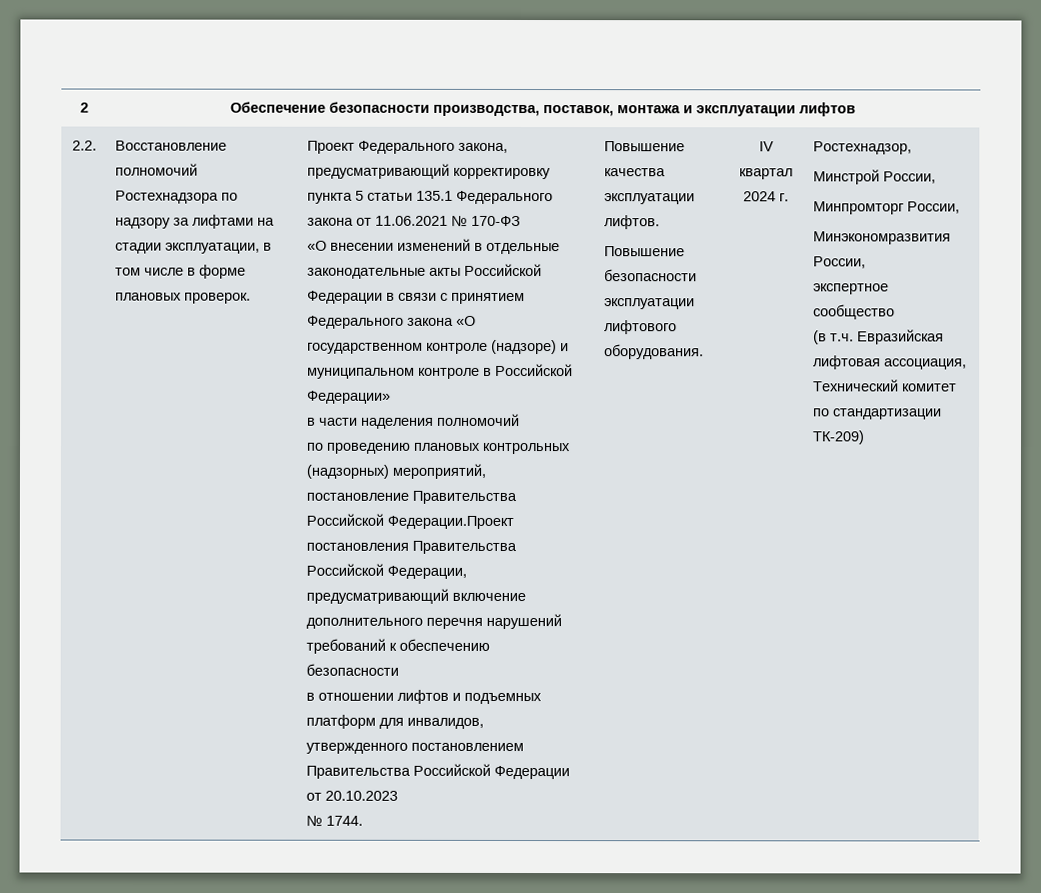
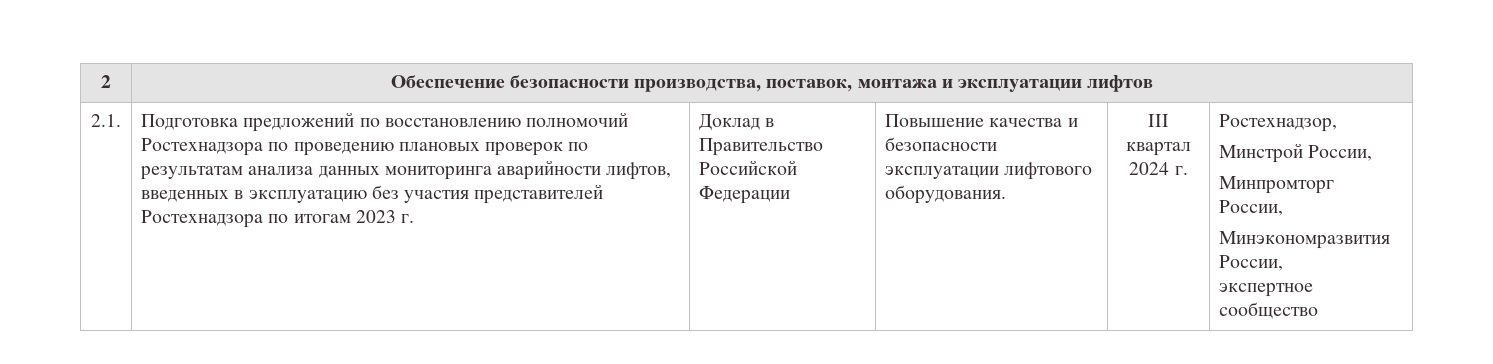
[71,140,97,151] [114,140,227,151] [114,163,198,176] [114,190,238,204] [114,214,275,229] [114,242,272,254] [114,264,246,279] [114,292,251,304] [306,140,508,154] [306,163,551,180] [306,190,553,205] [306,215,521,227] [306,238,560,255] [306,263,542,279] [306,290,525,305] [306,315,476,329] [306,339,569,355] [306,363,573,379] [306,390,391,404] [306,413,520,429] [305,442,571,455] [305,463,486,479] [305,490,517,504] [305,513,514,529] [305,540,517,554] [305,563,467,579] [305,588,526,604] [305,613,562,630] [305,638,490,654] [305,663,399,676] [305,689,542,705] [305,714,484,729] [305,742,524,754] [305,763,570,780] [305,790,398,801] [305,815,363,827] 2.2. | Восстановление полномочий Ростехнадзора по надзору за лифтами на стадии эксплуатации, в том числе в форме плановых проверок. | Проект Федерального закона, предусматривающий корректировку пункта 5 статьи 135.1 Федерального закона от 11.06.2021 № 170-ФЗ // «О внесении изменений в отдельные законодательные акты Российской Федерации в связи с принятием Федерального закона «О государственном контроле (надзоре) и муниципальном контроле в Российской Федерации» // в части наделения полномочий // по проведению плановых контрольных (надзорных) мероприятий, постановление Правительства Российской Федерации.Проект постановления Правительства Российской Федерации, предусматривающий включение дополнительного перечня нарушений требований к обеспечению безопасности // в отношении лифтов и подъемных платформ для инвалидов, утвержденного постановлением Правительства Российской Федерации от 20.10.2023 // № 1744. -> [91,114,121,127] [141,112,629,132] [141,138,589,156] [140,160,672,180] [141,184,604,204] [141,210,415,228] [699,114,775,130] [699,138,824,156] [699,160,798,175] [699,186,791,204] 2.1. | Подготовка предложений по восстановлению полномочий Ростехнадзора по проведению плановых проверок по результатам анализа данных мониторинга аварийности лифтов, введенных в эксплуатацию без участия представителей Ростехнадзора по итогам 2023 г. | Доклад в Правительство Российской Федерации
[603,193,695,205] [603,215,660,230] [603,246,685,257] эксплуатации лифтов. // Повышение -> [1067,118,1078,127] и
[758,141,774,152] IV -> [1148,114,1169,127] III
[812,329,944,345] [812,355,967,370] [812,379,957,392] [812,408,942,420] [812,430,865,445] // (в т.ч. Евразийская лифтовая ассоциация, Технический комитет по стандартизации ТК-209) -> (1319, 310) none

